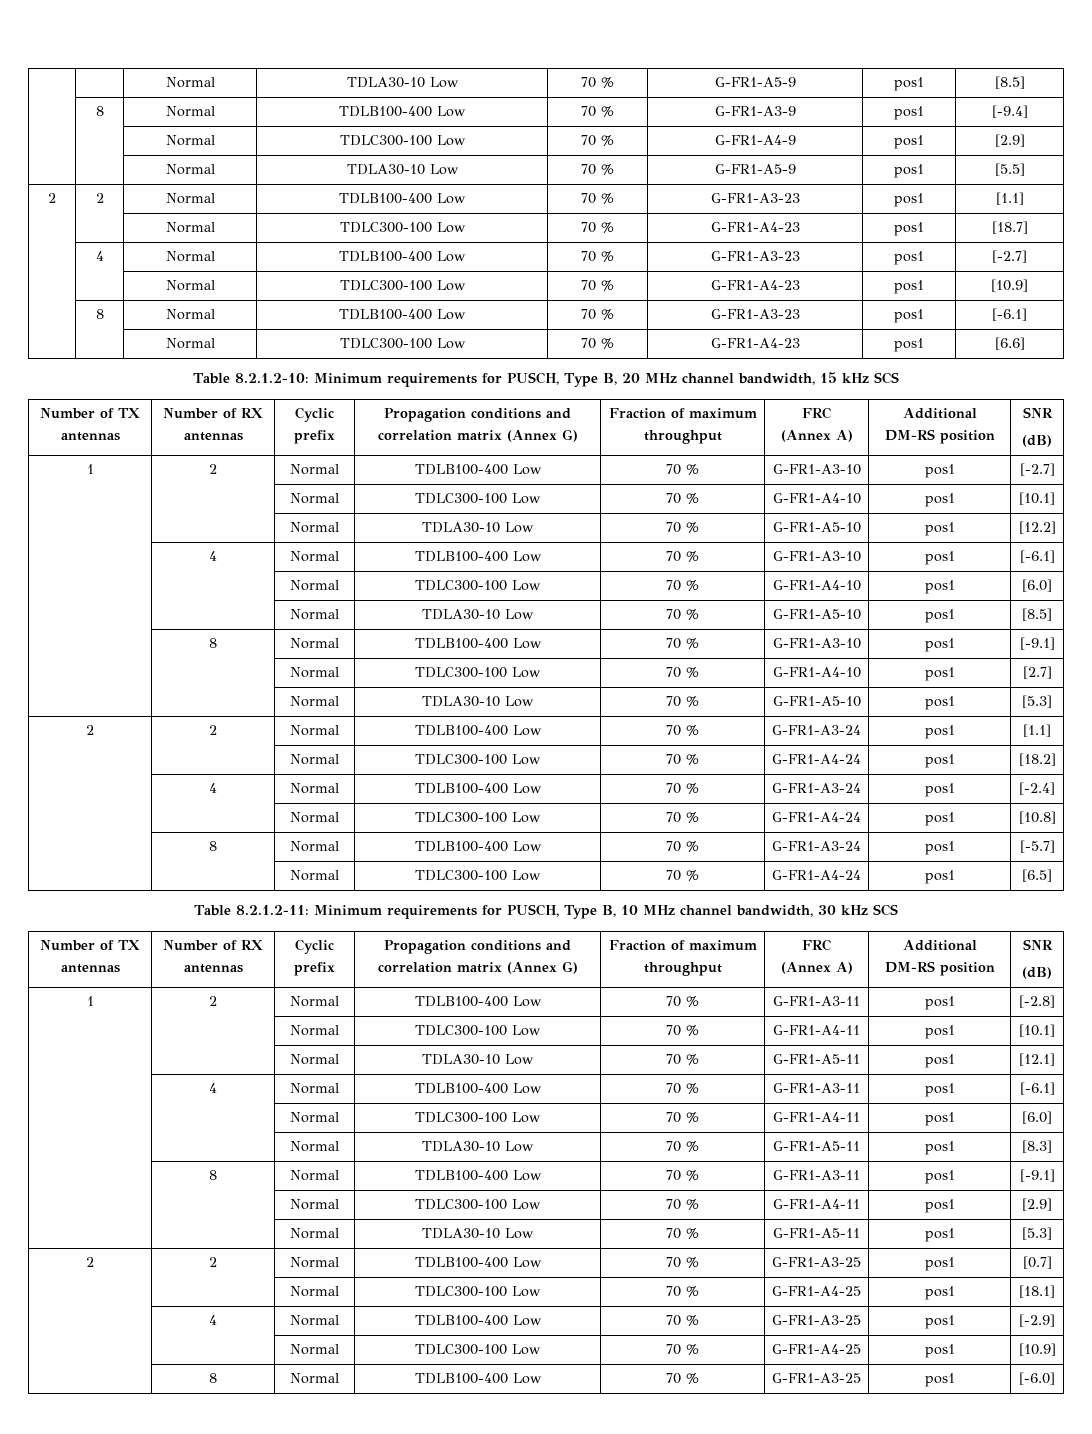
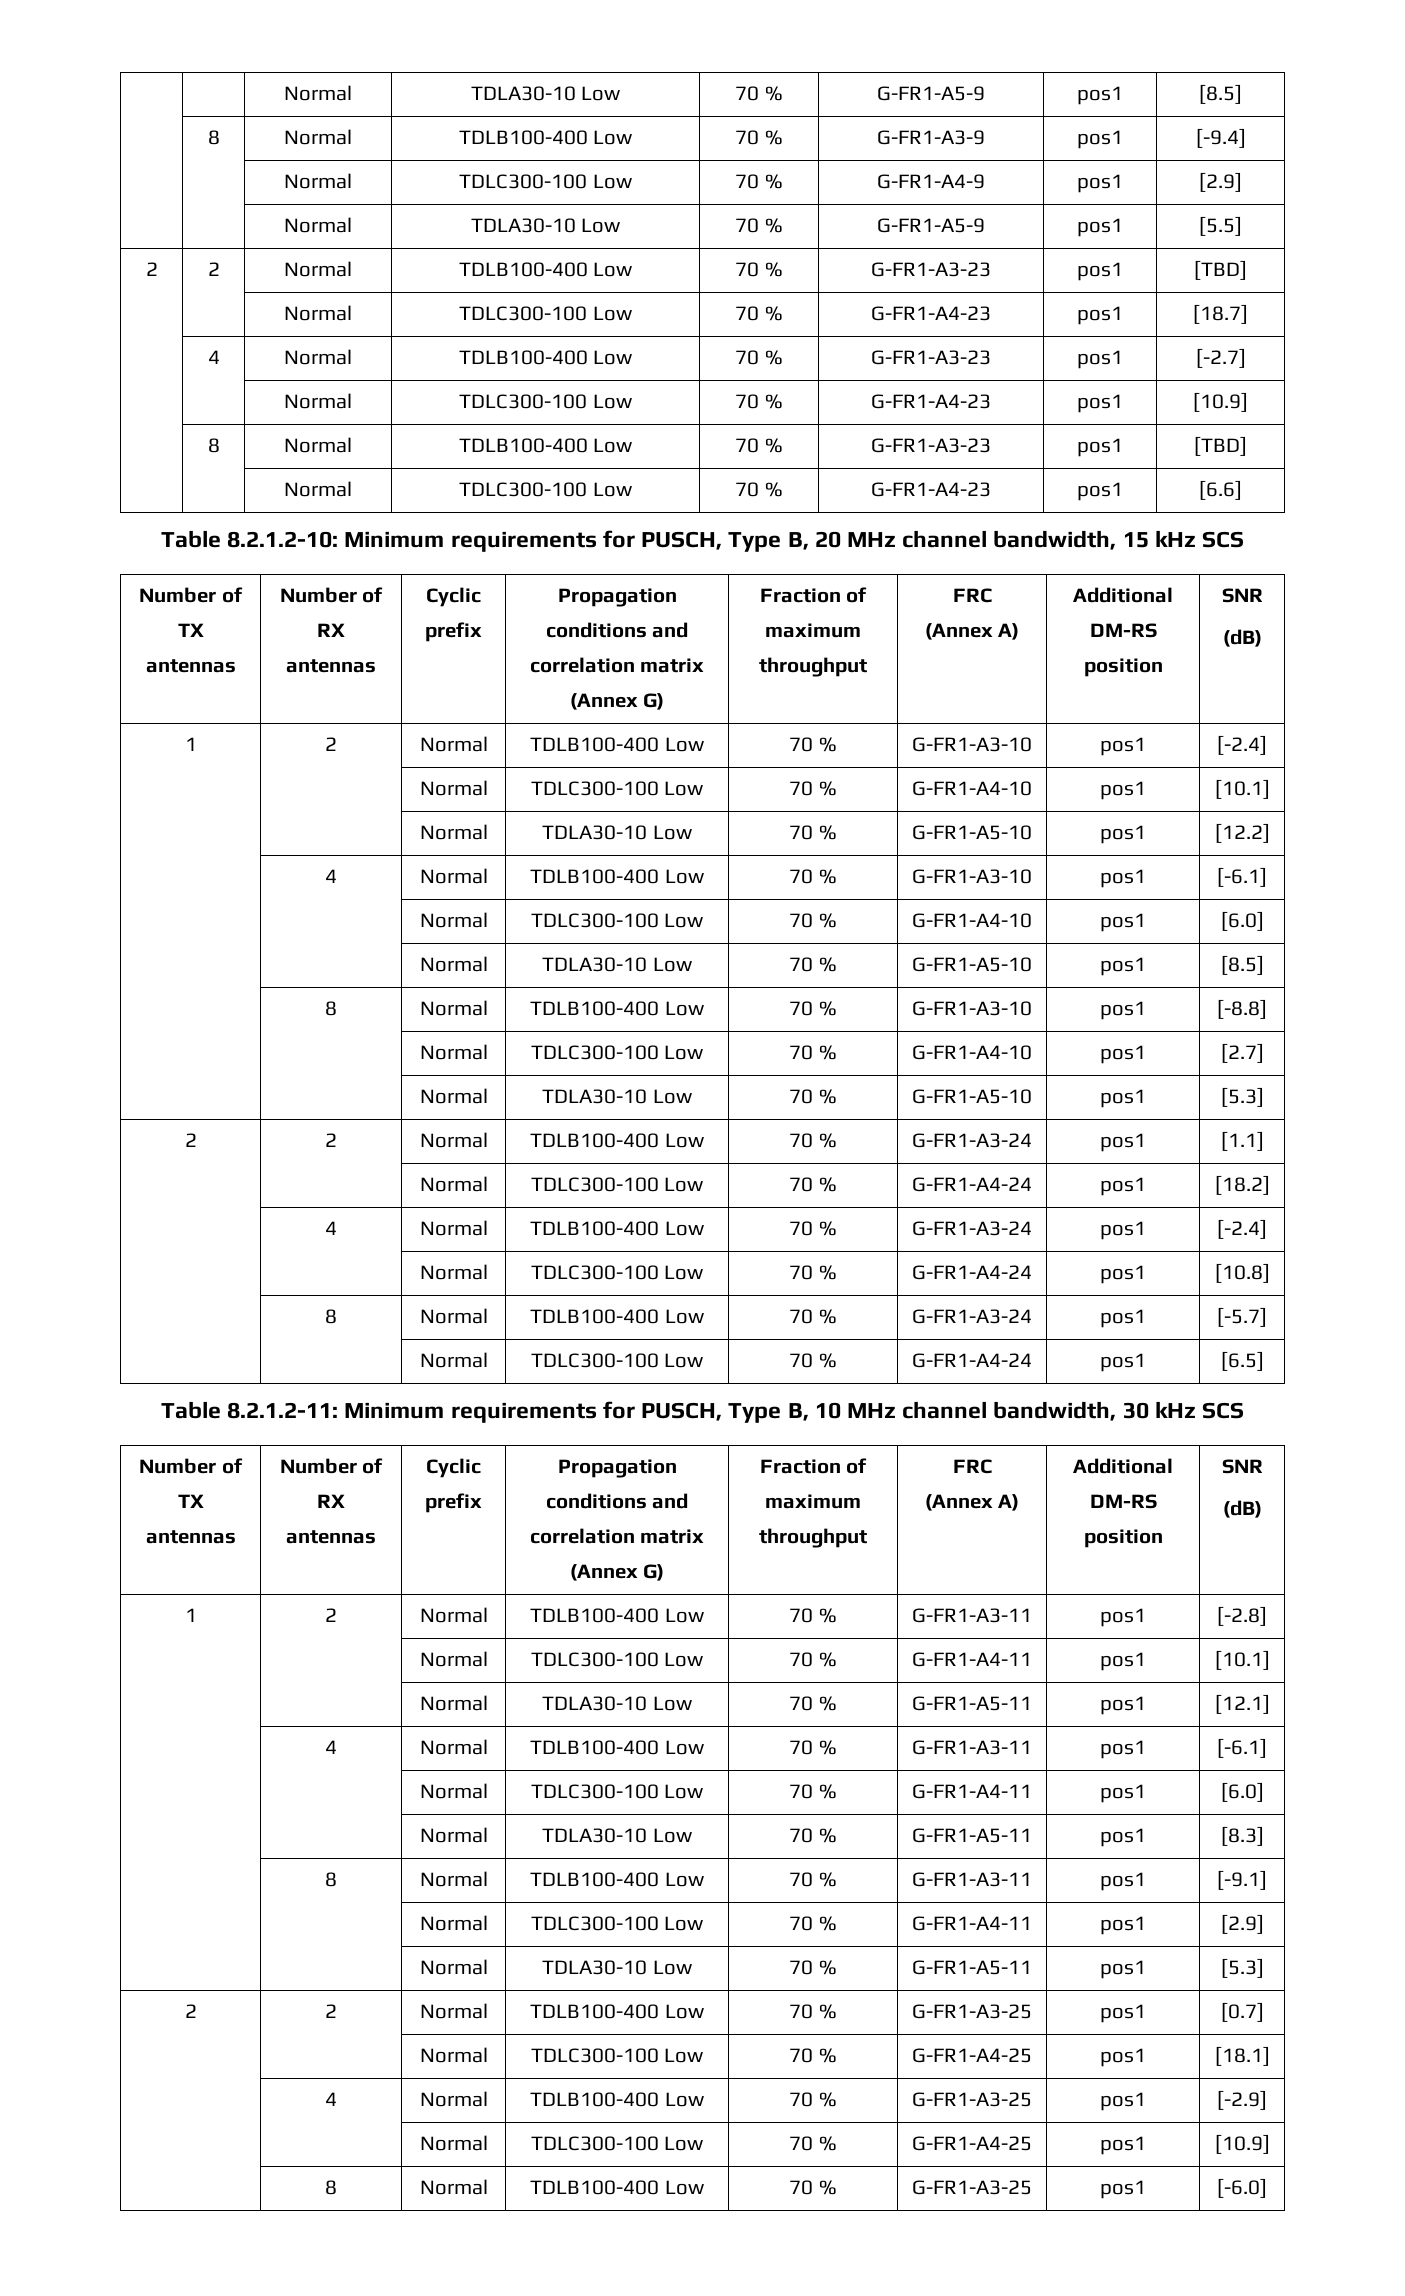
[995,192,1024,205] [1.1] -> [1194,260,1247,280] [TBD]
[992,308,1027,321] [-6.1] -> [1194,436,1247,456] [TBD]
[1019,463,1055,476] [-2.7] -> [1217,735,1267,755] [-2.4]
[1019,637,1055,650] [-9.1] -> [1217,999,1267,1019] [-8.8]

